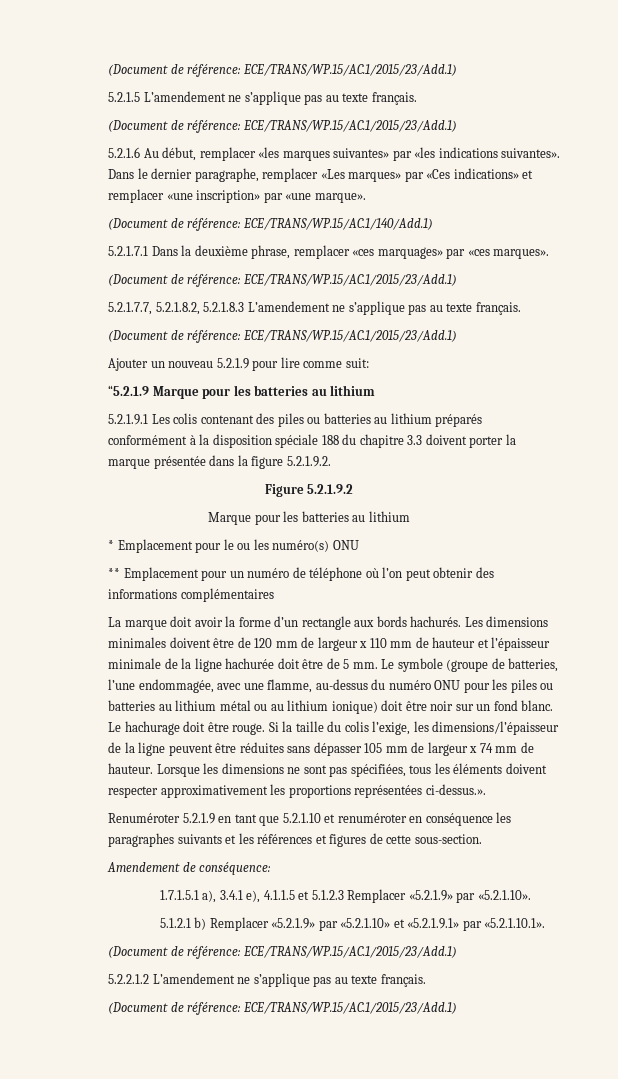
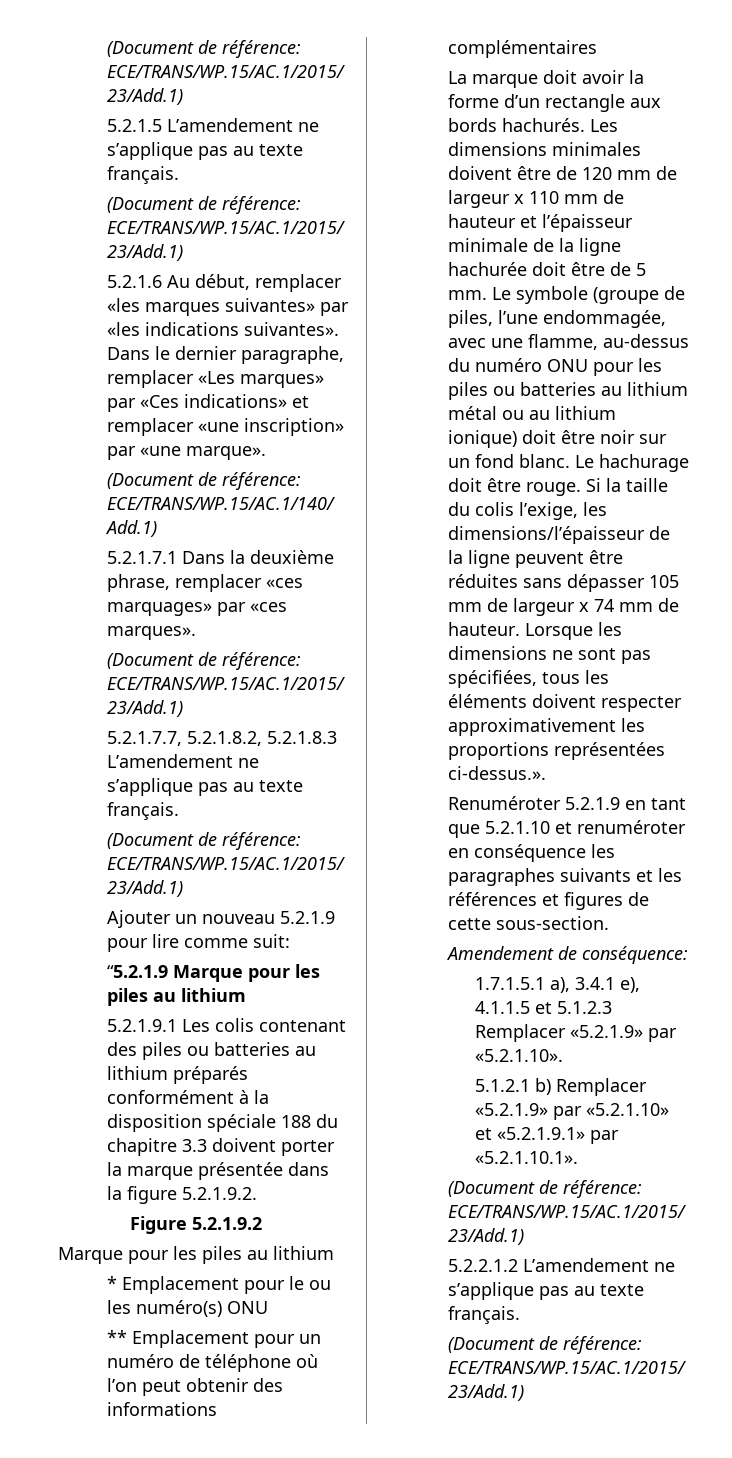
[254,385,309,396] batteries -> [107,988,149,1006] piles
[301,511,349,522] batteries -> [201,1246,242,1264] piles
[508,658,559,672] batteries, -> [448,310,494,328] piles,

